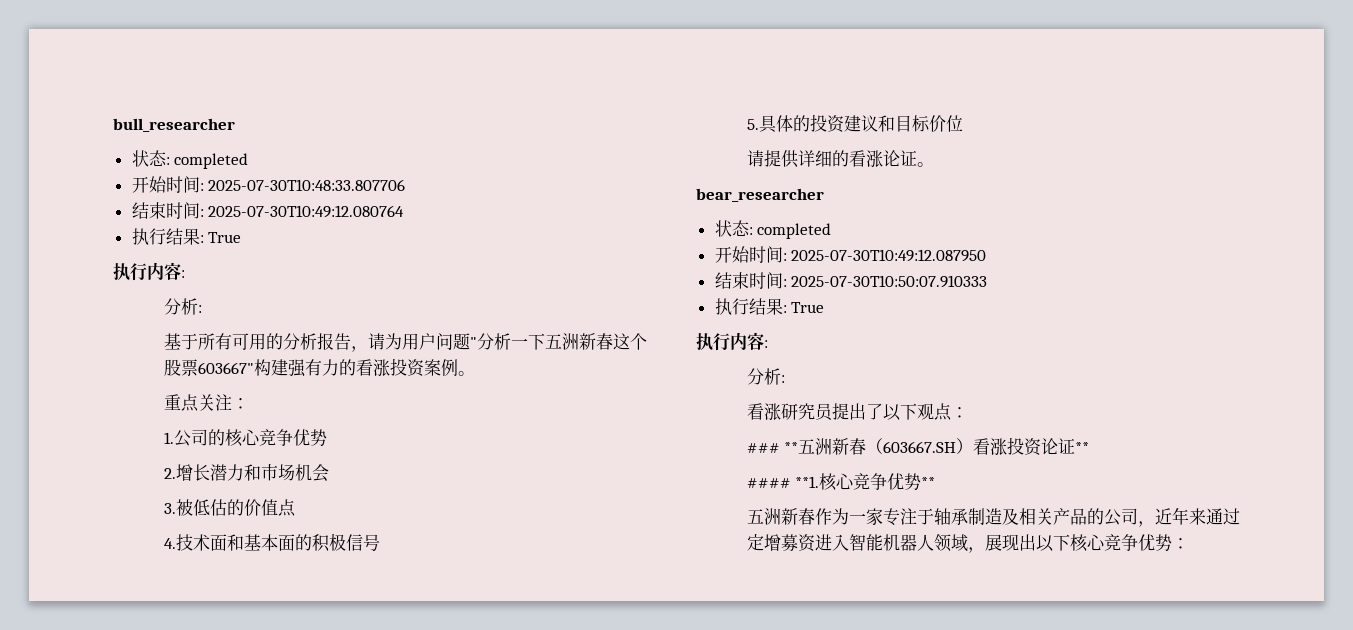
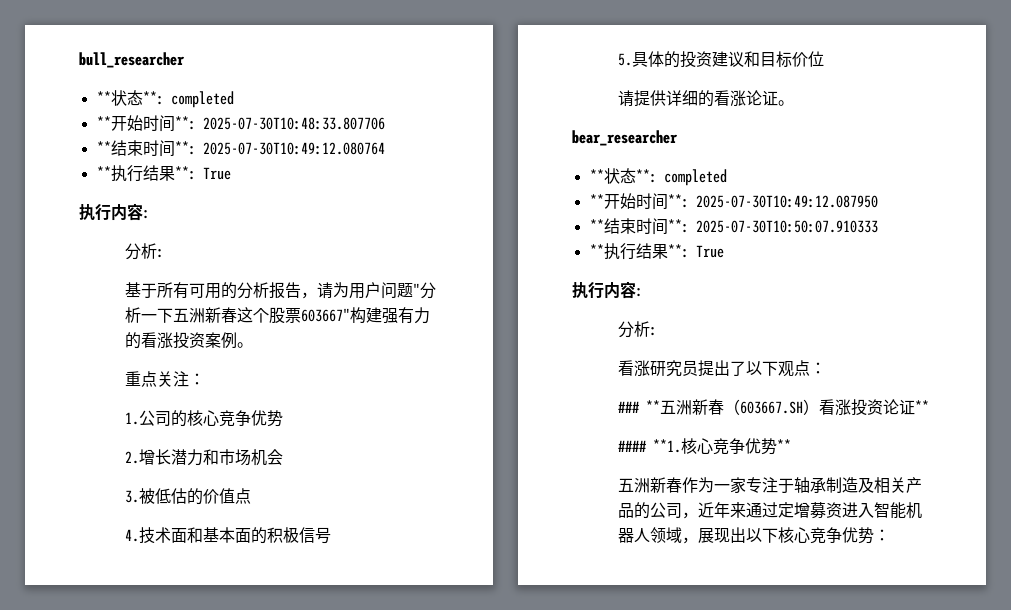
[131,150,249,169] [131,176,204,193] 状态: completed // 开始时间: -> [96,90,234,108] [96,115,196,132] **状态**: completed // **开始时间**:
[131,202,204,219] 结束时间: -> [96,140,196,157] **结束时间**:
[131,228,204,245] 执行结果: -> [96,165,196,182] **执行结果**:
[714,220,832,239] [714,246,787,263] 状态: completed // 开始时间: -> [589,168,727,186] [589,193,689,210] **状态**: completed // **开始时间**:
[714,272,787,289] 结束时间: -> [589,218,689,235] **结束时间**:
[714,298,787,315] 执行结果: -> [589,243,689,260] **执行结果**:

